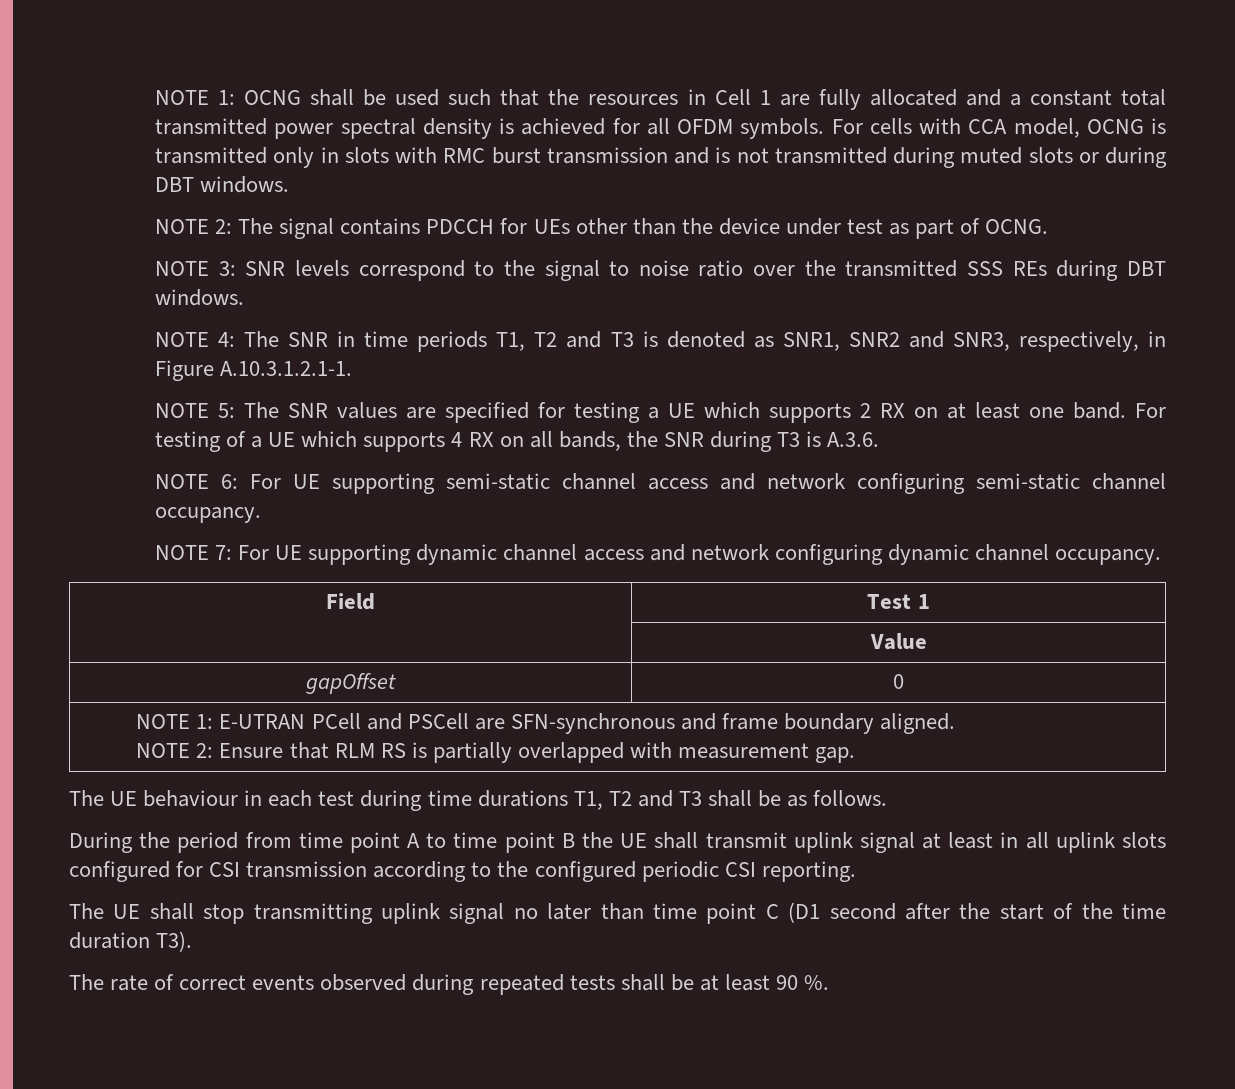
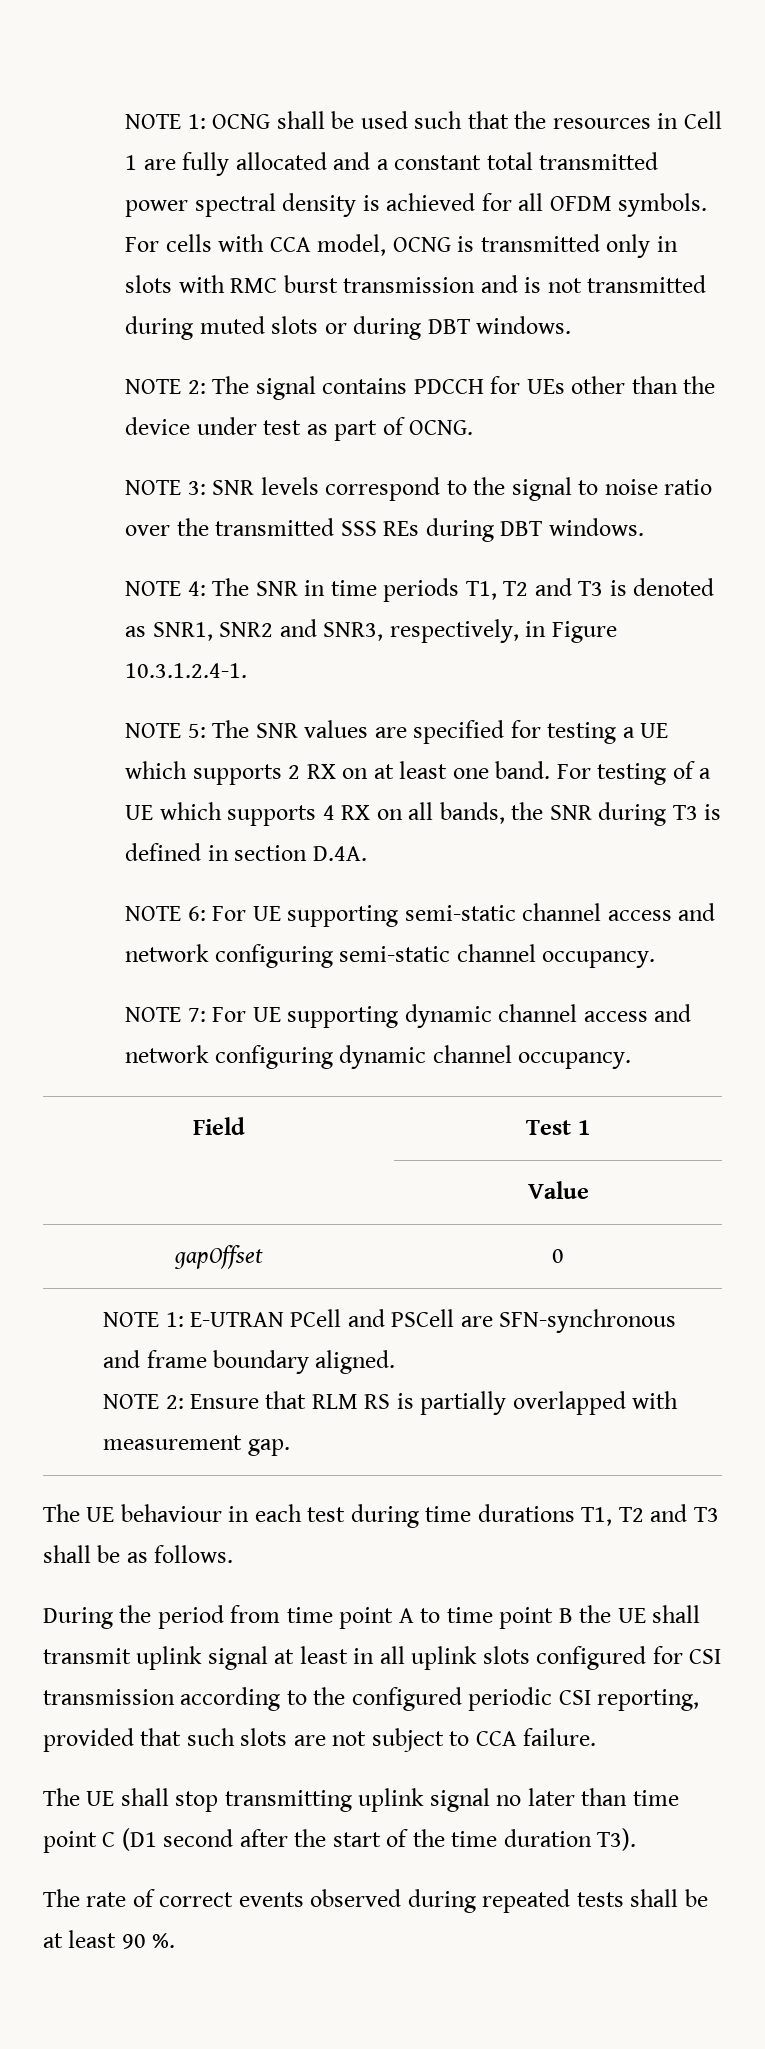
[220,361,353,376] A.10.3.1.2.1-1. -> [125,663,248,678] 10.3.1.2.4-1.
[827,432,880,447] A.3.6. -> [125,843,367,861] defined in section D.4A.
[761,861,856,882] reporting. -> [597,1689,700,1711] [43,1728,597,1752] reporting, provided that such slots are not subject to CCA failure.

